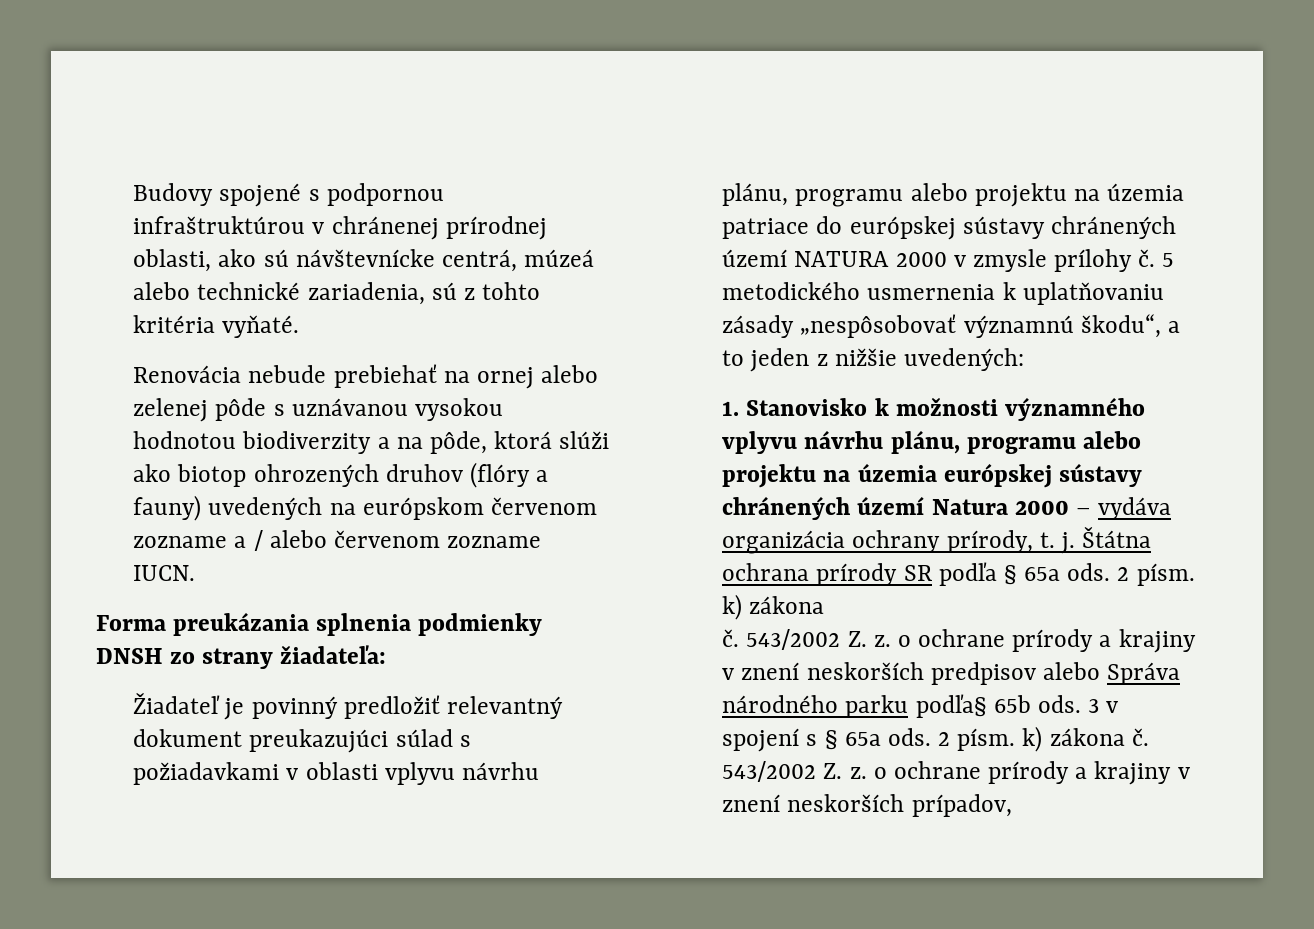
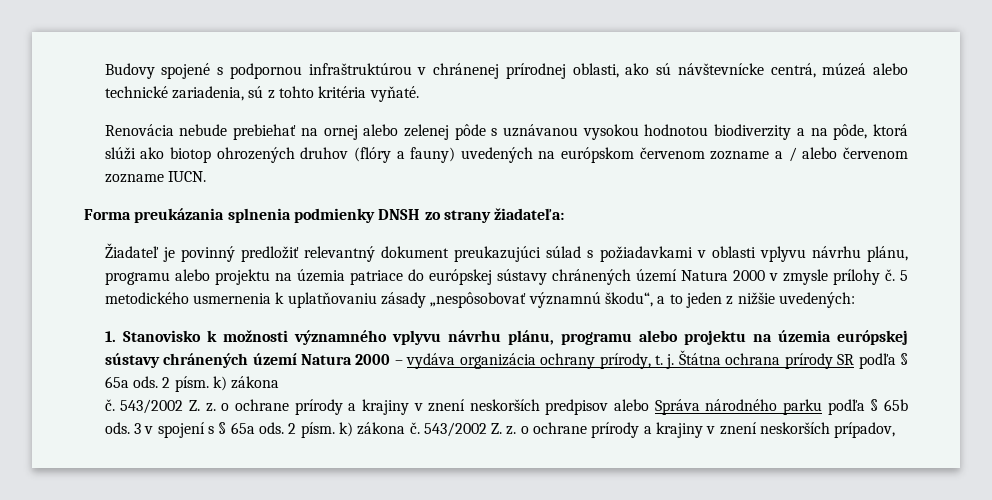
[794,251,890,267] NATURA -> [680,270,728,281] Natura
[915,694,987,718] podľa§ -> [827,399,879,415] podľa §

